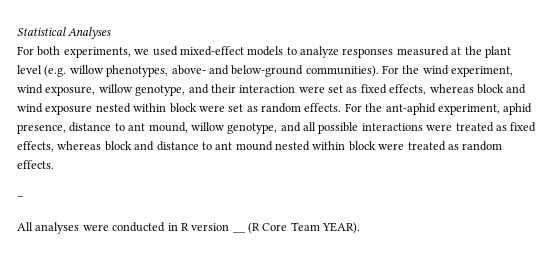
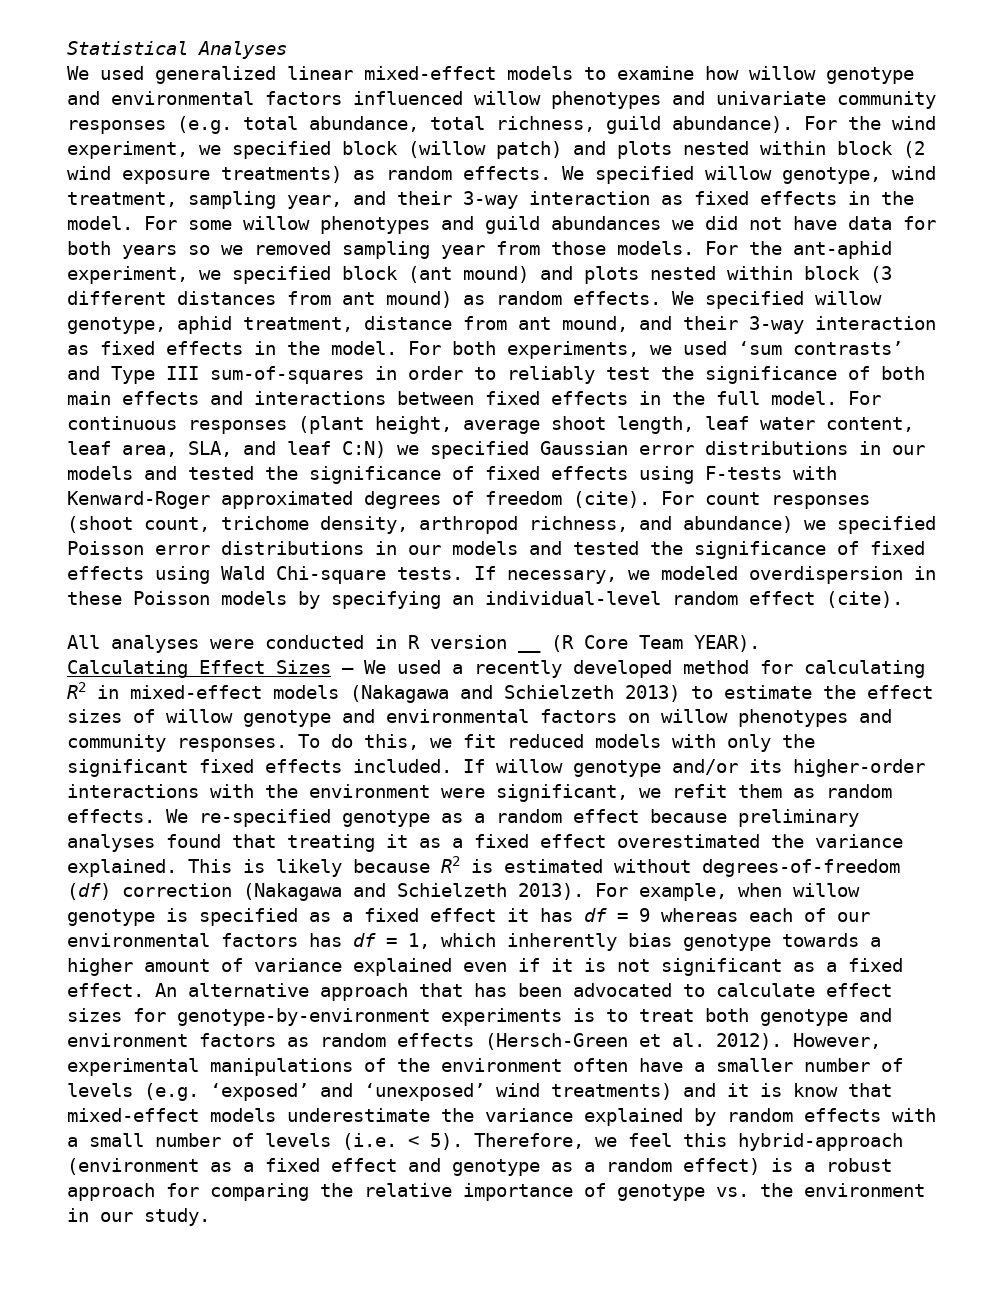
(112, 33) none -> [67,66,914,84] [67,91,936,109] [67,116,936,134] [67,141,925,159] [67,166,936,184] [67,191,914,209] [67,216,936,234] [67,241,892,259] [67,266,892,284] [67,291,882,309] [67,316,936,334] [67,341,397,355] We used generalized linear mixed-effect models to examine how willow genotype and environmental factors influenced willow phenotypes and univariate community responses (e.g. total abundance, total richness, guild abundance). For the wind experiment, we specified block (willow patch) and plots nested within block (2 wind exposure treatments) as random effects. We specified willow genotype, wind treatment, sampling year, and their 3-way interaction as fixed effects in the model. For some willow phenotypes and guild abundances we did not have data for both years so we removed sampling year from those models. For the ant-aphid experiment, we specified block (ant mound) and plots nested within block (3 different distances from ant mound) as random effects. We specified willow genotype, aphid treatment, distance from ant mound, and their 3-way interaction as fixed effects in the model.
[179,46,511,58] [17,65,514,77] [17,84,527,96] [17,103,533,115] [17,122,537,134] [17,141,503,152] [17,160,54,169] [17,196,24,200] mixed-effect models to analyze responses measured at the plant level (e.g. willow phenotypes, above- and below-ground communities). For the wind experiment, wind exposure, willow genotype, and their interaction were set as fixed effects, whereas block and wind exposure nested within block were set as random effects. For the ant-aphid experiment, aphid presence, distance to ant mound, willow genotype, and all possible interactions were treated as fixed effects, whereas block and distance to ant mound nested within block were treated as random effects. // – -> [738,341,903,355] [67,366,925,384] [67,391,881,405] [67,416,914,434] [67,441,925,459] [67,466,837,484] [67,491,870,509] [67,516,936,534] [67,541,925,559] [67,566,936,584] [67,591,903,609] ‘sum contrasts’ and Type III sum-of-squares in order to reliably test the significance of both main effects and interactions between fixed effects in the full model. For continuous responses (plant height, average shoot length, leaf water content, leaf area, SLA, and leaf C:N) we specified Gaussian error distributions in our models and tested the significance of fixed effects using F-tests with Kenward-Roger approximated degrees of freedom (cite). For count responses (shoot count, trichome density, arthropod richness, and abundance) we specified Poisson error distributions in our models and tested the significance of fixed effects using Wald Chi-square tests. If necessary, we modeled overdispersion in these Poisson models by specifying an individual-level random effect (cite).
(361, 228) none -> [67,660,925,678] [67,682,933,703] [67,709,892,727] [67,734,815,752] [67,759,925,777] [67,784,892,802] [67,809,859,827] [67,834,903,852] [67,856,900,877] [67,883,860,901] [67,908,870,926] [67,933,881,951] [67,958,903,976] [67,983,892,1001] [67,1008,892,1026] [67,1033,881,1050] [67,1058,903,1076] [67,1083,892,1101] [67,1108,936,1126] [67,1133,903,1151] [67,1158,892,1176] [67,1183,925,1201] [67,1208,210,1226] // Calculating Effect Sizes — We used a recently developed method for calculating R2 in mixed-effect models (Nakagawa and Schielzeth 2013) to estimate the effect sizes of willow genotype and environmental factors on willow phenotypes and community responses. To do this, we fit reduced models with only the significant fixed effects included. If willow genotype and/or its higher-order interactions with the environment were significant, we refit them as random effects. We re-specified genotype as a random effect because preliminary analyses found that treating it as a fixed effect overestimated the variance explained. This is likely because R2 is estimated without degrees-of-freedom (df) correction (Nakagawa and Schielzeth 2013). For example, when willow genotype is specified as a fixed effect it has df = 9 whereas each of our environmental factors has df = 1, which inherently bias genotype towards a higher amount of variance explained even if it is not significant as a fixed effect. An alternative approach that has been advocated to calculate effect sizes for genotype-by-environment experiments is to treat both genotype and environment factors as random effects (Hersch-Green et al. 2012). However, experimental manipulations of the environment often have a smaller number of levels (e.g. ‘exposed’ and ‘unexposed’ wind treatments) and it is know that mixed-effect models underestimate the variance explained by random effects with a small number of levels (i.e. < 5). Therefore, we feel this hybrid-approach (environment as a fixed effect and genotype as a random effect) is a robust approach for comparing the relative importance of genotype vs. the environment in our study.

